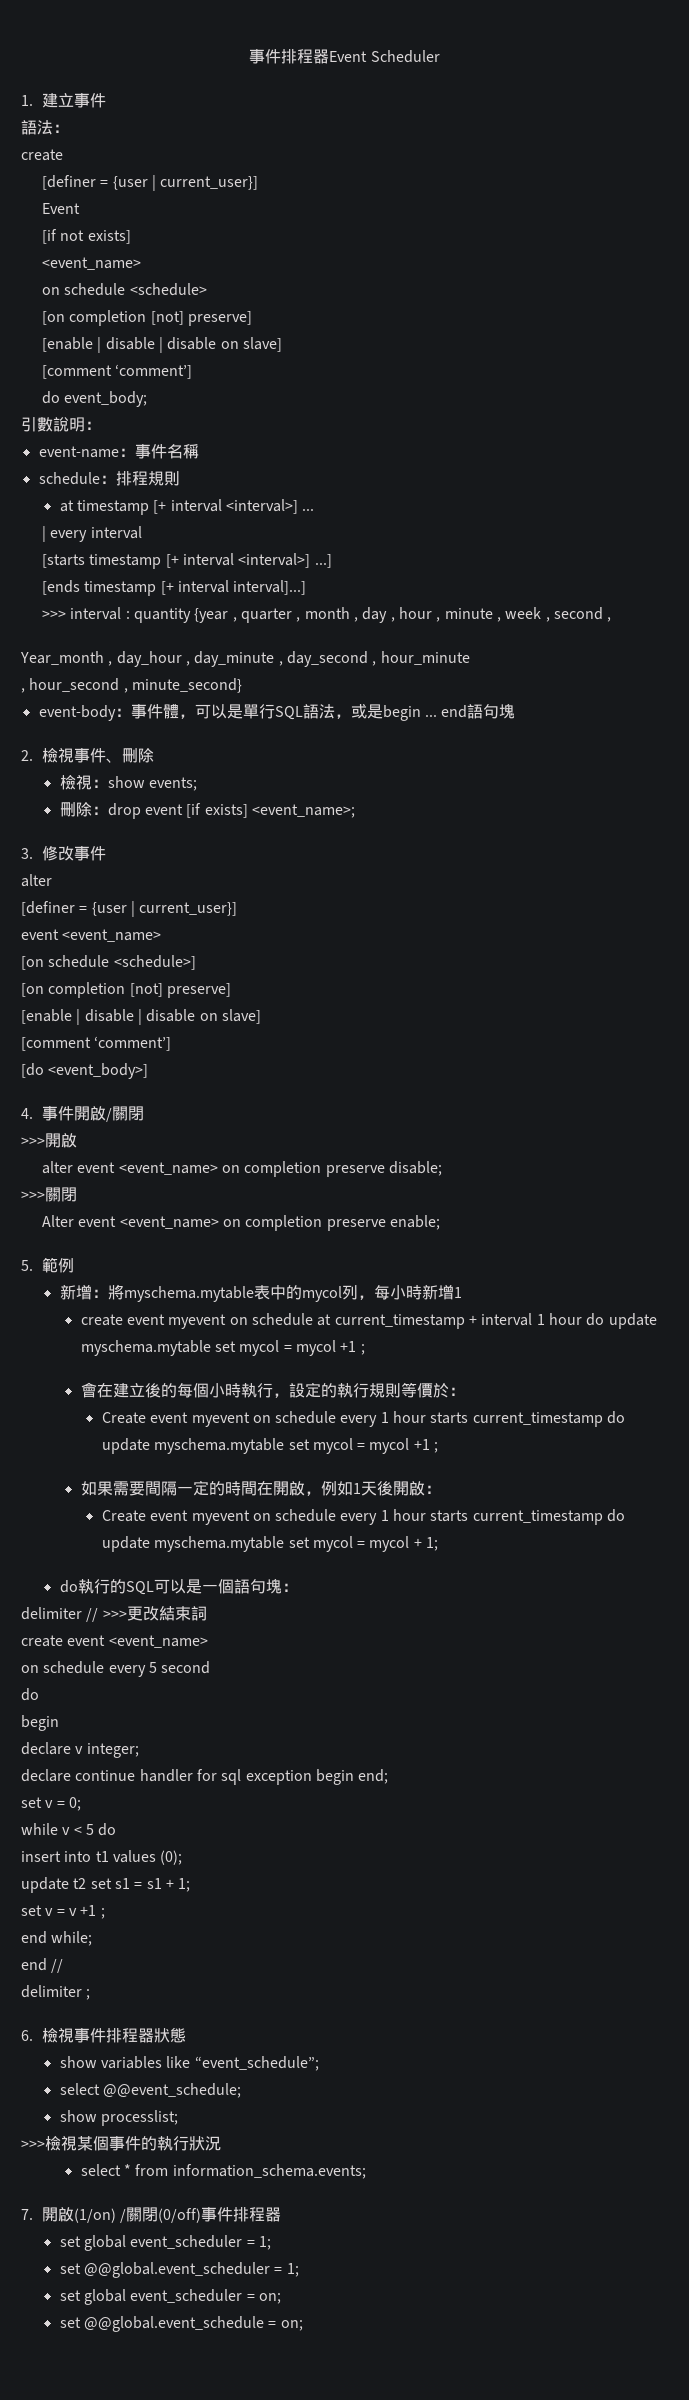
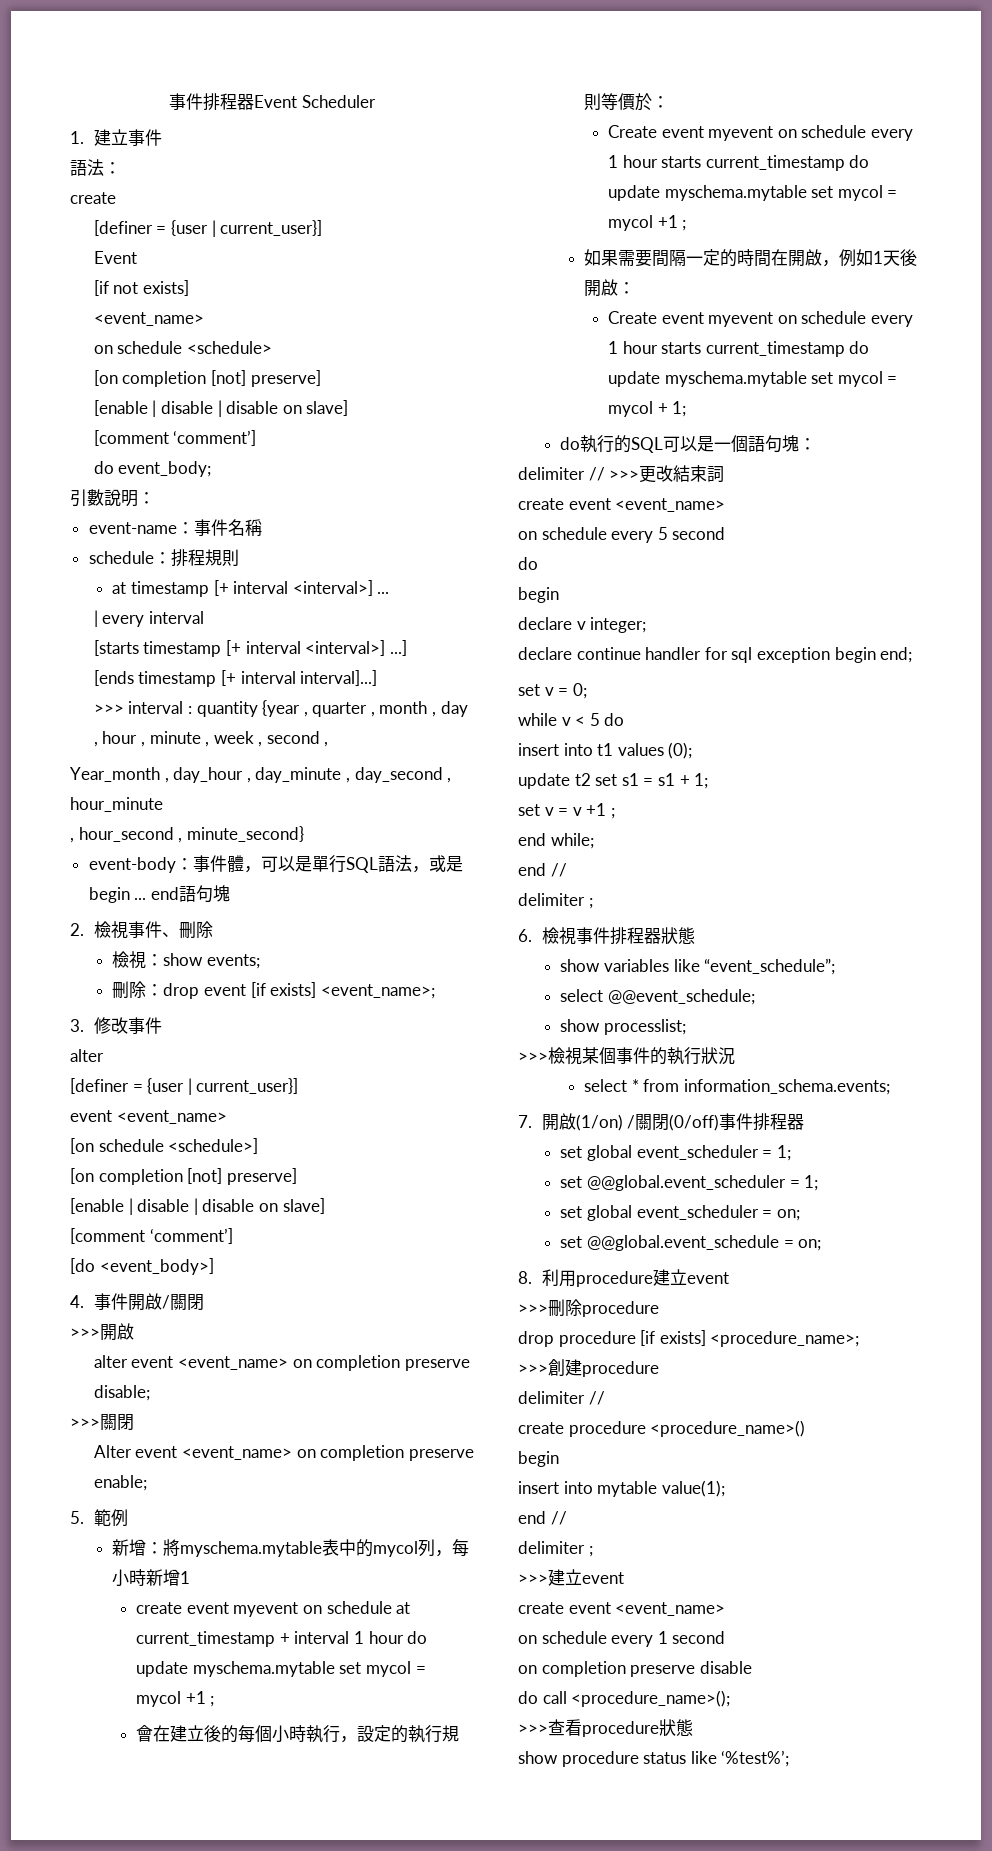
(303, 2325) none -> [518,1269,729,1287] [518,1299,659,1317] [518,1330,860,1347] [518,1359,659,1377] [518,1391,605,1405] [518,1420,806,1437] [518,1451,559,1467] [518,1480,725,1497] [518,1511,567,1525] [518,1541,593,1557] [518,1569,624,1586] [518,1602,726,1616] [518,1631,726,1647] [518,1661,752,1677] [518,1690,731,1707] [518,1719,693,1737] [518,1750,790,1767] // 8.利用procedure建立event // >>>刪除procedure // drop procedure [if exists] <procedure_name>; // >>>創建procedure // delimiter // // create procedure <procedure_name>() // begin // insert into mytable value(1); // end // // delimiter ; // >>>建立event // create event <event_name> // on schedule every 1 second // on completion preserve disable // do call <procedure_name>(); // >>>查看procedure狀態 // show procedure status like ‘%test%’;

